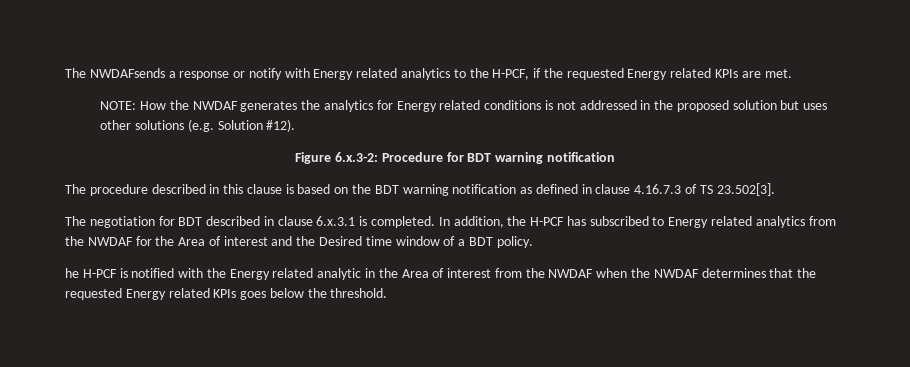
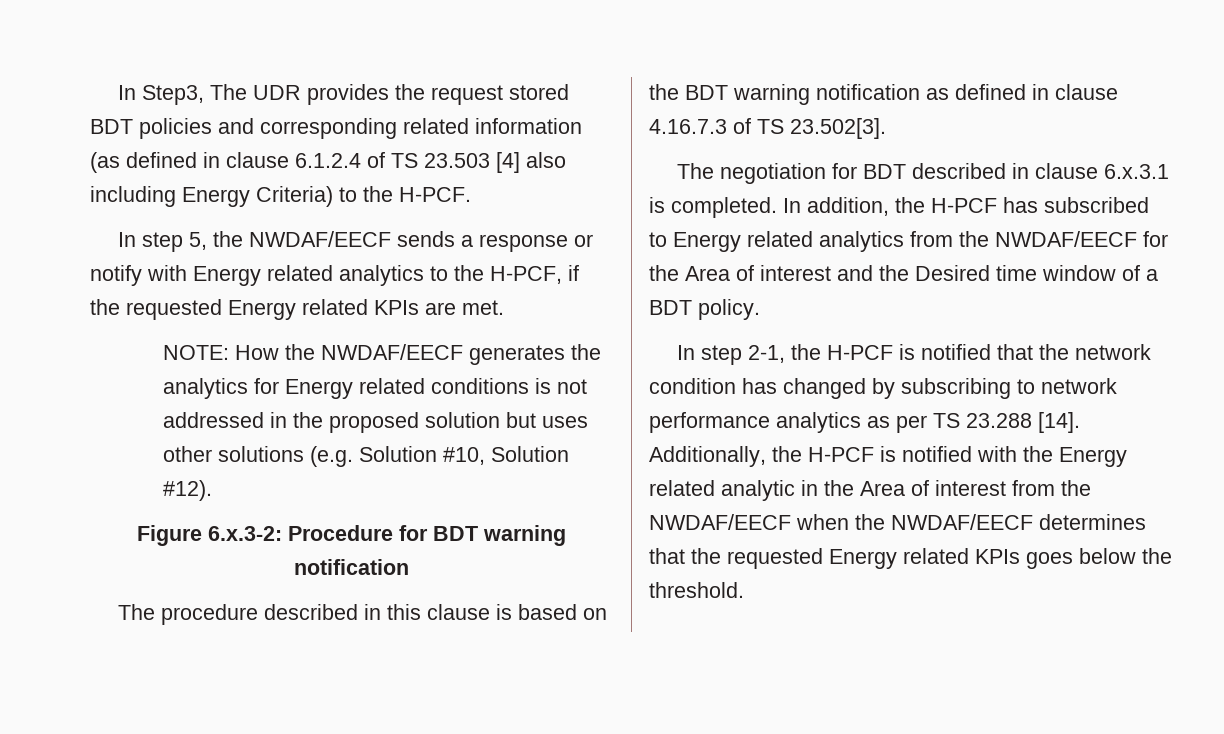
[65,68,165,78] The NWDAFsends -> [118,84,570,105] [90,118,582,139] [90,152,566,173] [90,186,471,207] [118,231,456,252] In Step3, The UDR provides the request stored BDT policies and corresponding related information (as defined in clause 6.1.2.4 of TS 23.503 [4] also including Energy Criteria) to the H-PCF. // In step 5, the NWDAF/EECF sends
[192,101,238,110] NWDAF -> [321,344,464,360] NWDAF/EECF
(263, 125) none -> [443,446,570,465] #10, Solution
[87,237,133,246] NWDAF -> [995,231,1137,247] NWDAF/EECF
[65,268,79,278] he -> [677,344,1152,365] [649,378,1117,399] [649,412,1080,433] [649,446,802,467] In step 2-1, the H-PCF is notified that the network condition has changed by subscribing to network performance analytics as per TS 23.288 [14]. Additionally, the
[548,269,594,278] NWDAF -> [649,514,791,530] NWDAF/EECF
[653,269,699,278] NWDAF -> [891,514,1033,530] NWDAF/EECF

